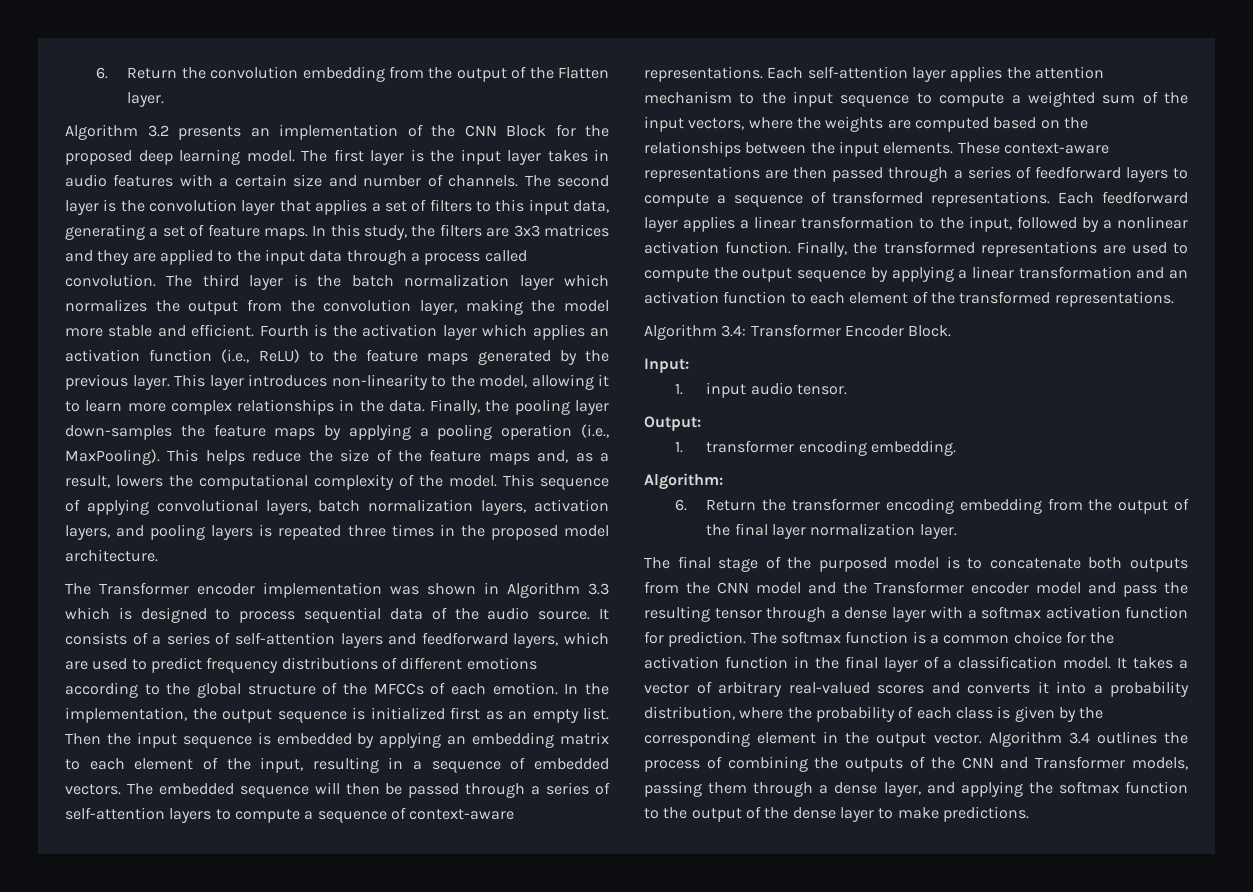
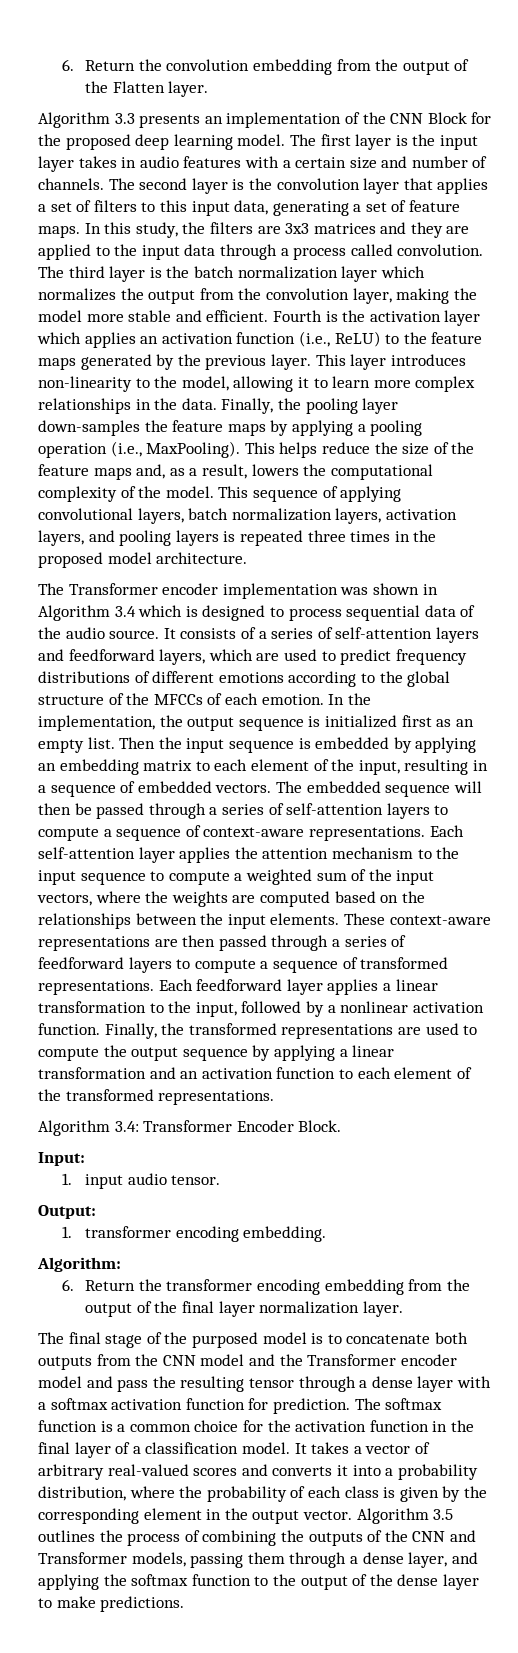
[147,125,169,137] 3.2 -> [114,113,135,124] 3.3
[588,583,609,595] 3.3 -> [114,606,136,617] 3.4
[1068,732,1090,744] 3.4 -> [433,1509,454,1520] 3.5

